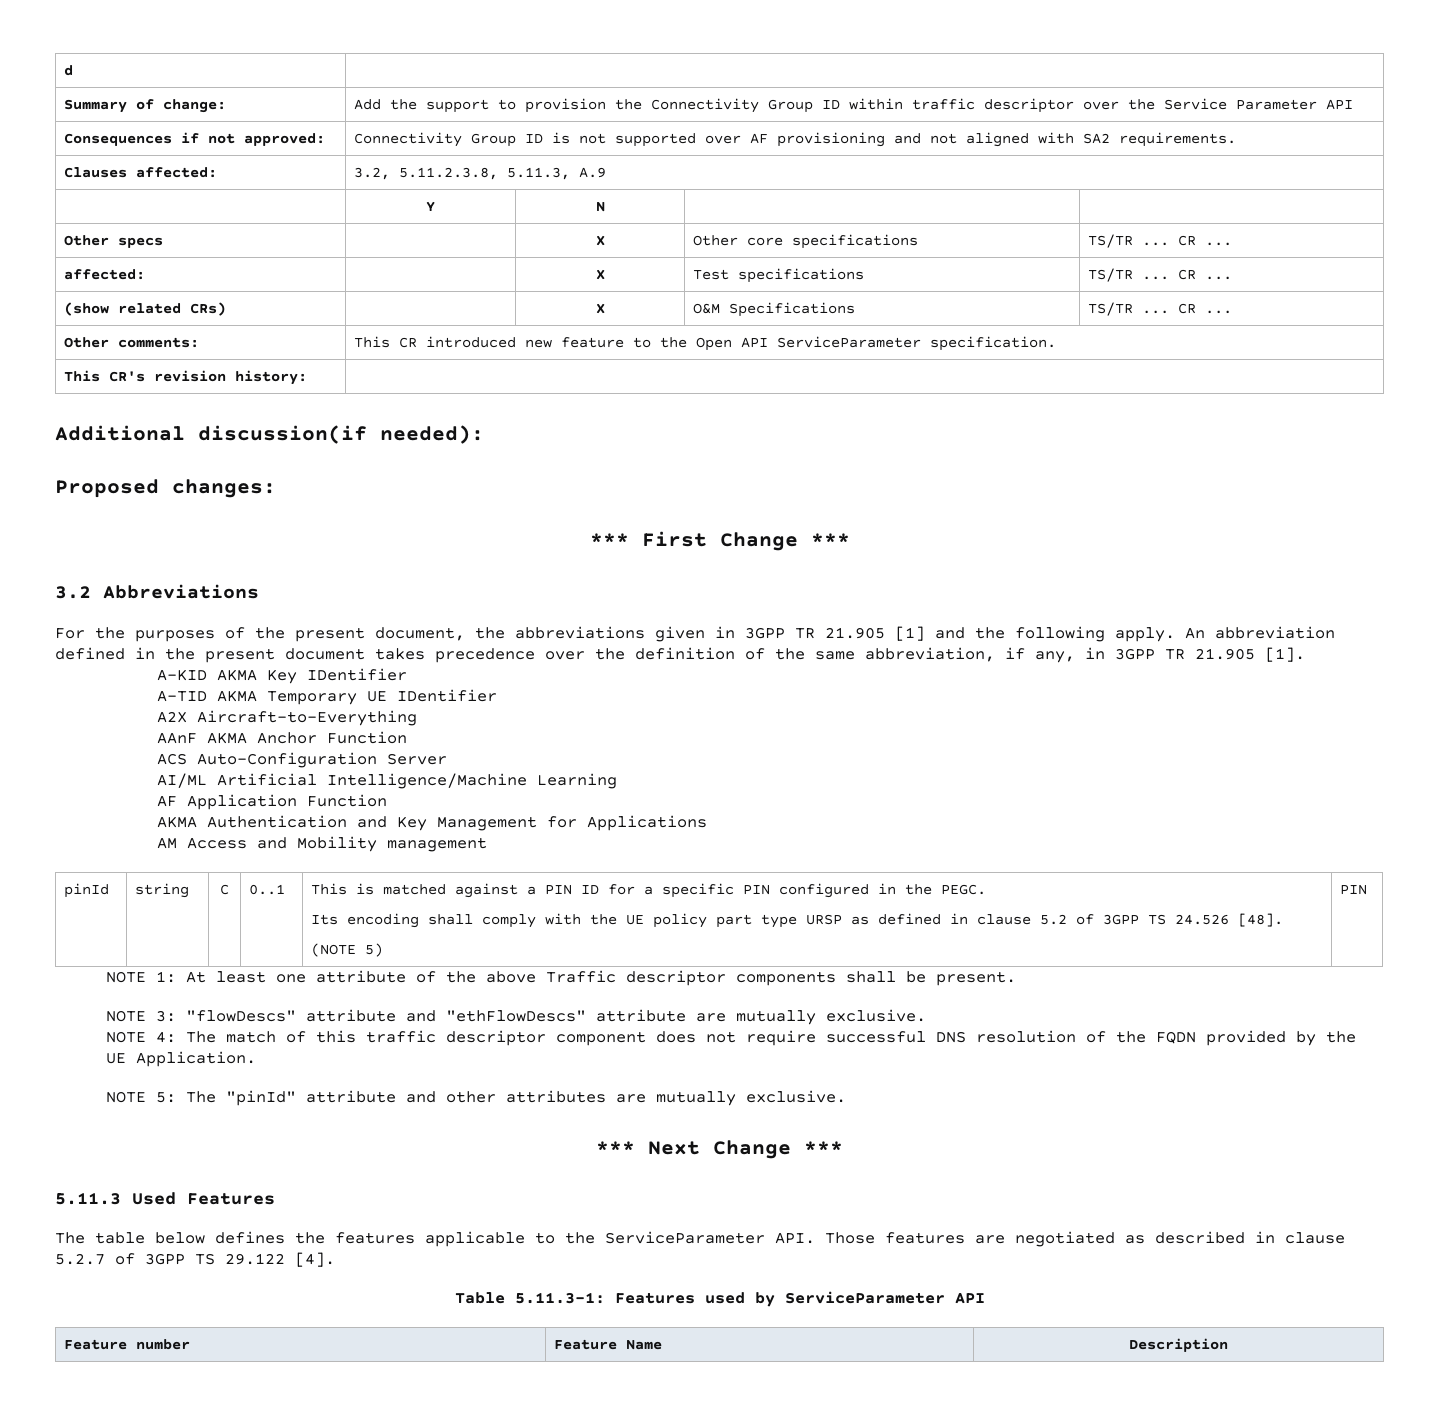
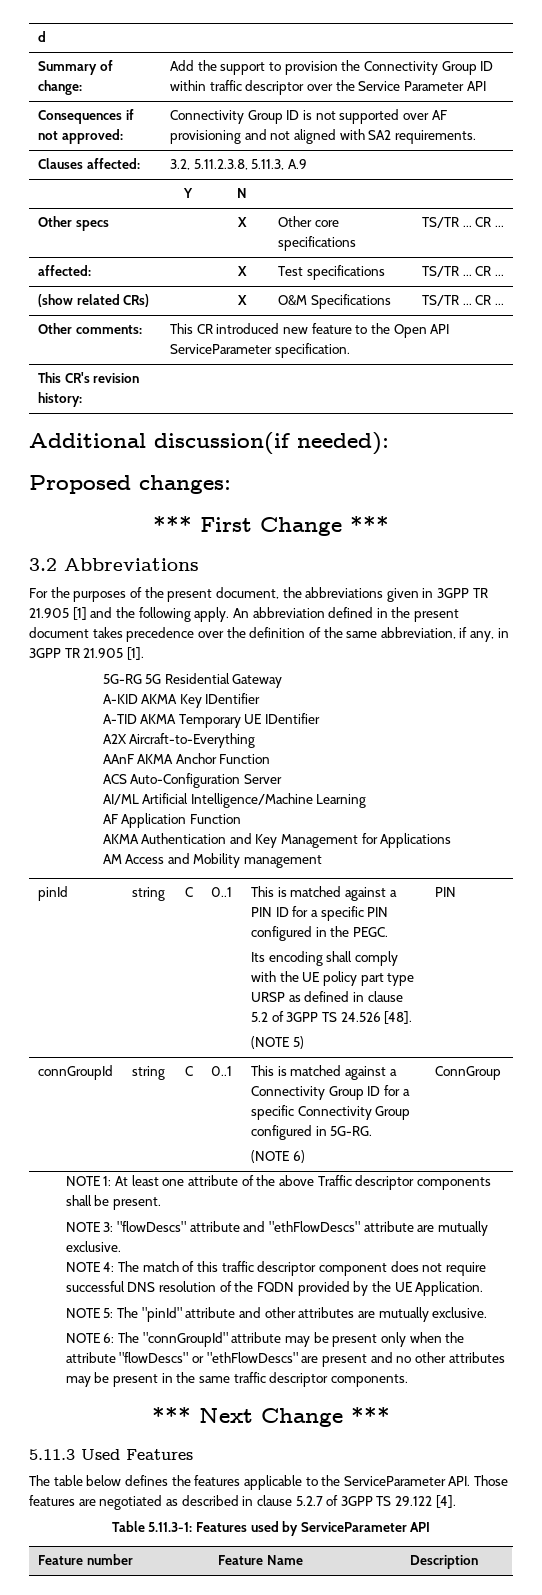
(1305, 654) none -> [102,673,283,688] // 5G-RG 5G Residential Gateway
(1368, 889) none -> [38,1065,114,1080] [132,1066,166,1080] [185,1066,193,1076] [211,1066,233,1076] [251,1065,397,1080] [251,1085,410,1100] [251,1105,411,1120] [251,1125,373,1140] [251,1150,305,1163] [435,1066,502,1080] // connGroupId | string | C | 0..1 | This is matched against a Connectivity Group ID for a specific Connectivity Group configured in 5G-RG. // (NOTE 6) | ConnGroup
(847, 1096) none -> [65,1332,465,1347] [65,1352,505,1367] [65,1372,408,1387] // NOTE 6: The "connGroupId" attribute may be present only when the attribute "flowDescs" or "ethFlowDescs" are present and no other attributes may be present in the same traffic descriptor components.

